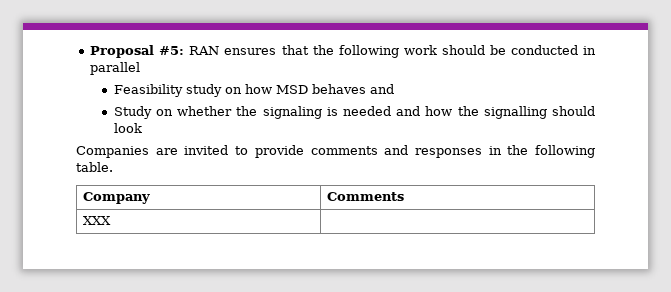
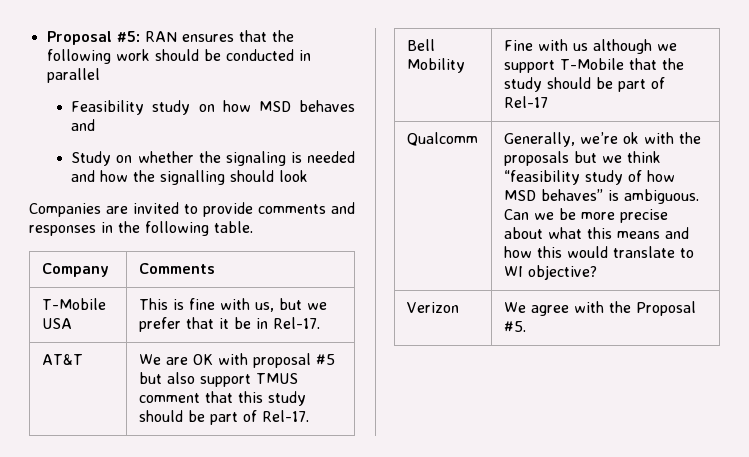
[82,216,111,225] XXX | -> [41,298,106,310] [41,318,72,329] [138,298,327,312] [138,317,320,332] [41,354,83,365] [138,353,335,368] [138,372,298,387] [138,391,306,406] [138,410,309,425] [406,39,435,51] [406,58,465,73] [503,39,677,54] [503,58,684,73] [503,77,665,92] [503,96,548,108] [406,132,478,146] [503,132,701,147] [503,151,661,166] [503,170,675,185] [503,189,699,204] [503,208,668,223] [503,227,689,239] [503,246,694,258] [503,265,597,280] [406,302,459,313] [503,301,696,316] [503,321,526,332] T-Mobile USA | This is fine with us, but we prefer that it be in Rel-17. // AT&T | We are OK with proposal #5 but also support TMUS comment that this study should be part of Rel-17. // Bell Mobility | Fine with us although we support T-Mobile that the study should be part of Rel-17 // Qualcomm | Generally, we’re ok with the proposals but we think “feasibility study of how MSD behaves” is ambiguous. Can we be more precise about what this means and how this would translate to WI objective? // Verizon | We agree with the Proposal #5.

